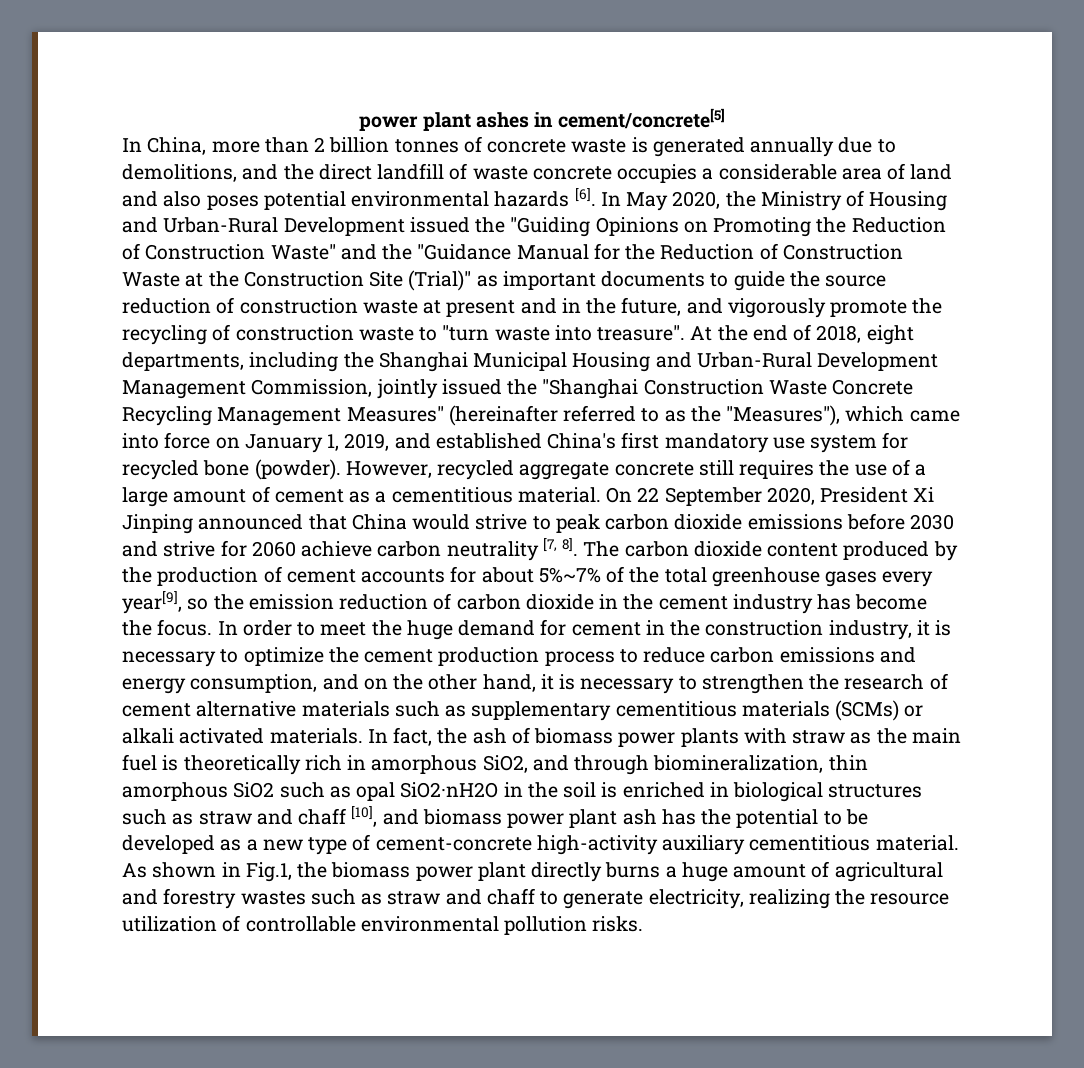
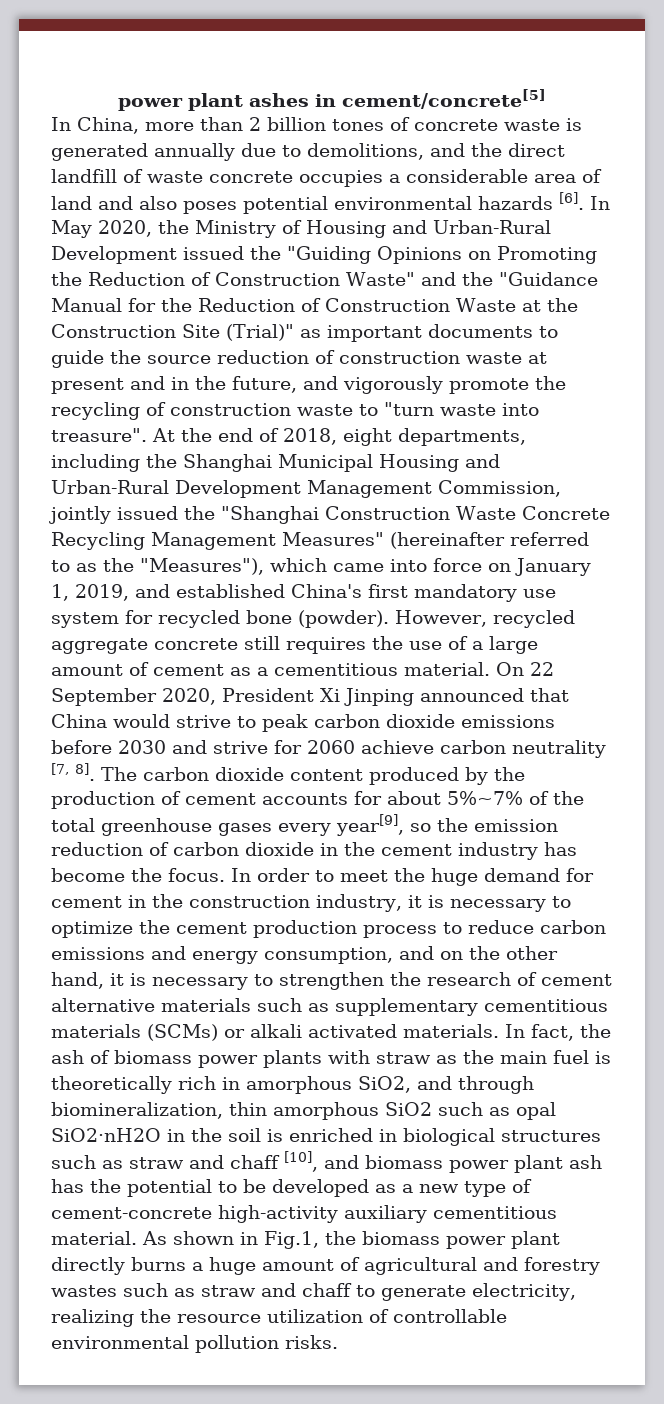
[394,139,459,153] tonnes -> [332,119,384,131] tones

